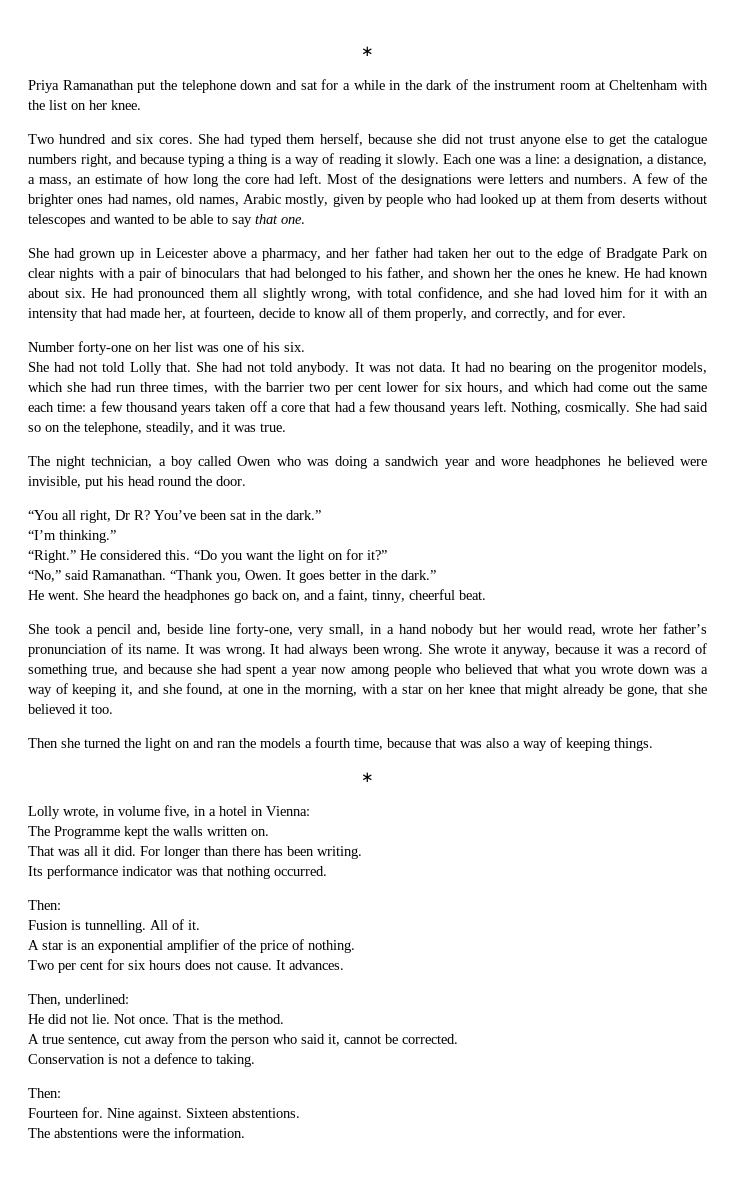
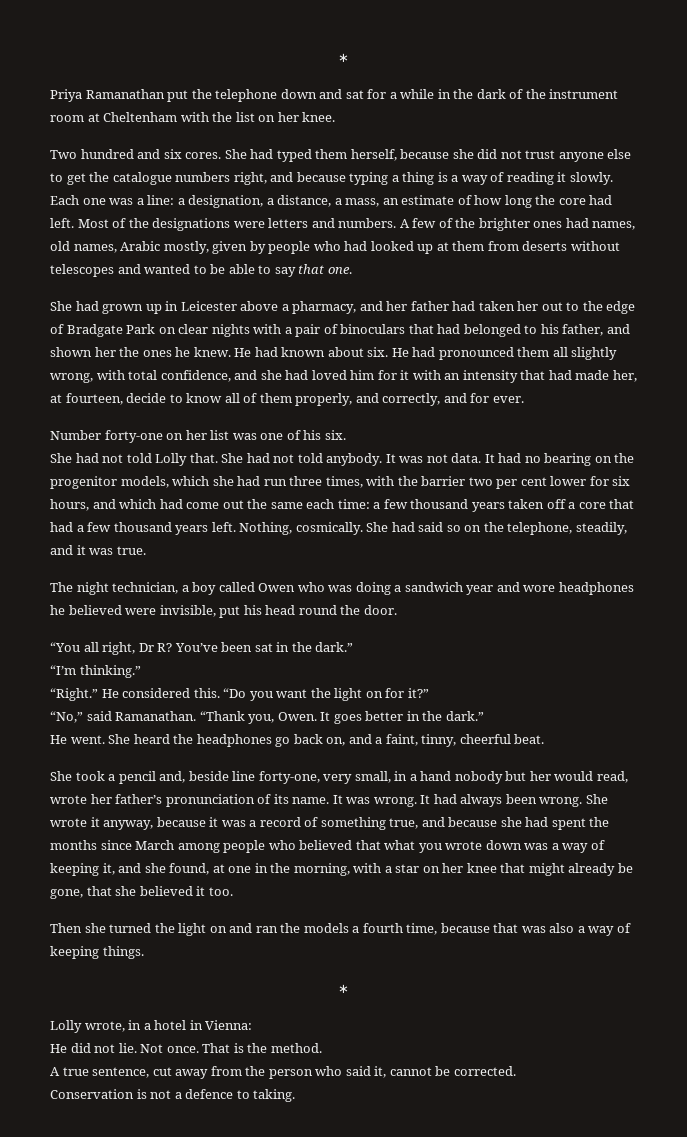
[281,667,347,677] a year now -> [589,817,610,827] [50,840,175,850] the months since March
[118,805,206,818] volume five, in -> (142, 1025) none
[28,826,269,839] [28,846,362,859] [28,865,327,879] [28,900,61,910] [28,919,200,933] [28,939,355,953] [28,959,344,973] [28,994,129,1006] // The Programme kept the walls written on. // That was all it did. For longer than there has been writing. // Its performance indicator was that nothing occurred. // Then: // Fusion is tunnelling. All of it. // A star is an exponential amplifier of the price of nothing. // Two per cent for six hours does not cause. It advances. // Then, underlined: -> (253, 1025) none
[28,1088,61,1098] [28,1107,300,1121] [28,1127,245,1138] // Then: // Fourteen for. Nine against. Sixteen abstentions. // The abstentions were the information. -> (296, 1095) none

